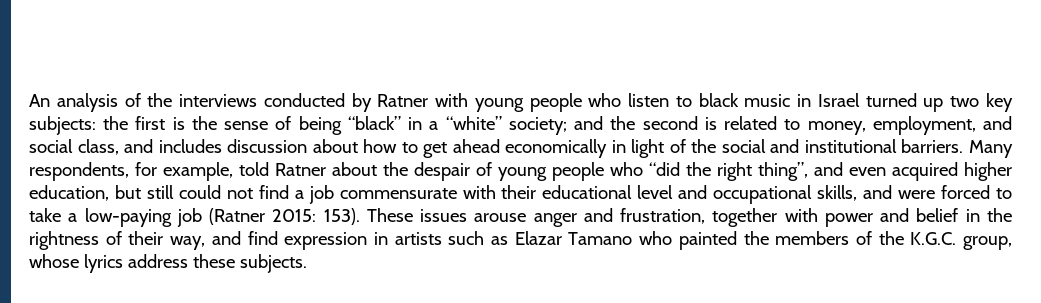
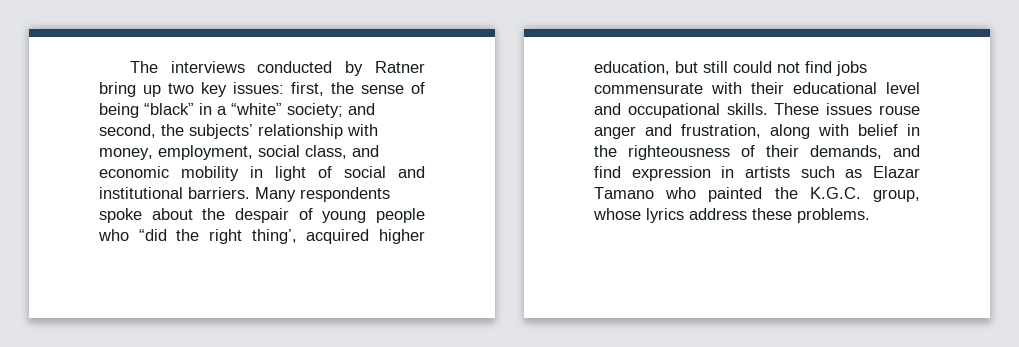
[29,93,1014,112] [29,116,185,135] An analysis of the interviews conducted by Ratner with young people who listen to black music in Israel turned up two key subjects: the first is -> [129,61,425,76] [99,82,324,97] The interviews conducted by Ratner bring up two key issues: first,
[610,116,801,130] the second is related to -> [99,124,378,139] second, the subjects’ relationship with
[982,116,1012,130] and -> (253, 152) none
[158,139,608,158] includes discussion about how to get ahead economically -> [99,166,239,181] economic mobility
[691,139,717,153] the -> (332, 172) none
[29,162,326,181] respondents, for example, told Ratner -> [300,187,390,202] [99,208,142,223] respondents spoke
[758,162,886,181] thing”, and even -> [251,229,297,244] thing’,
[294,185,334,204] a job -> [836,61,867,76] jobs
[817,185,1012,201] [29,208,360,227] skills, and were forced to take a low-paying job (Ratner 2015: 153). -> [726,103,768,115] skills.
[474,213,527,222] arouse -> [879,105,920,115] rouse
[712,208,910,227] together with power and -> [770,124,849,139] along with
[29,231,99,250] rightness -> [628,145,730,160] righteousness
[170,236,206,250] way, -> [810,145,882,159] demands,
[775,231,904,245] members of the -> (798, 193) none
[239,254,307,273] subjects. -> [797,208,870,223] problems.

